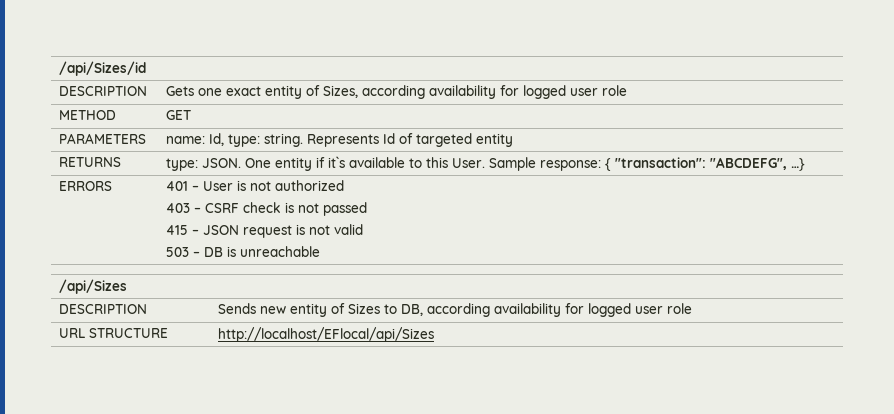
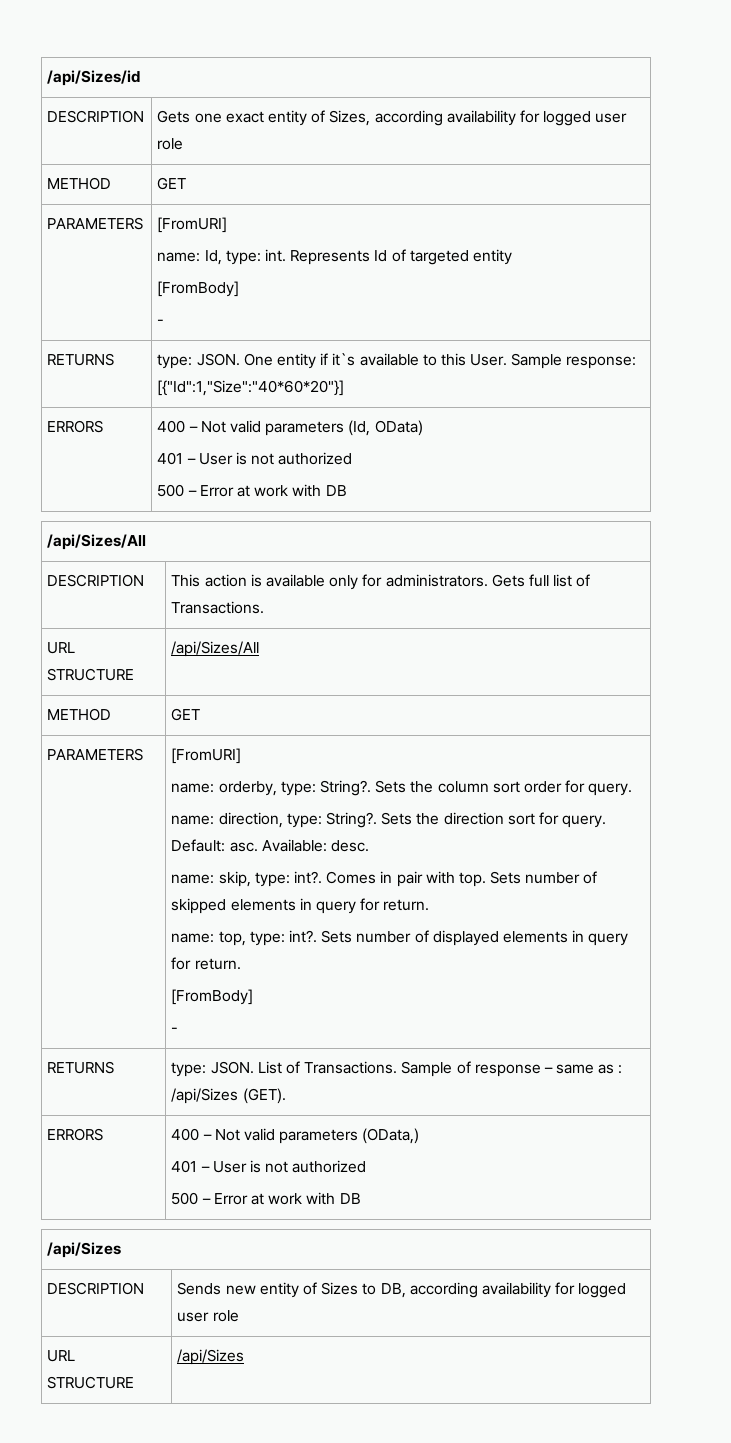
(146, 138) none -> [157,217,228,233] [FromURI] //
[263,133,303,147] string. -> [264,249,286,262] int.
(513, 140) none -> [157,281,240,297] [157,319,165,325] // [FromBody] // -
[604,157,805,171] [58,181,112,191] [165,180,344,191] [165,202,367,216] [165,224,363,238] [165,246,320,257] { "transaction": "ABCDEFG", …} // ERRORS | 401 – User is not authorized // 403 – CSRF check is not passed // 415 – JSON request is not valid // 503 – DB is unreachable -> [157,380,345,396] [47,420,104,433] [157,420,423,436] [157,452,353,465] [157,484,347,497] [47,534,147,550] [47,574,145,587] [171,574,591,590] [171,601,265,614] [47,642,76,654] [47,668,135,681] [171,641,260,657] [47,708,112,721] [171,708,201,721] [47,748,144,761] [171,748,242,764] [171,780,633,796] [171,812,607,828] [171,839,369,852] [171,871,598,887] [171,898,430,914] [171,930,629,946] [171,957,241,970] [171,989,254,1005] [171,1027,179,1033] [47,1061,115,1074] [171,1061,623,1077] [171,1088,286,1104] [47,1128,104,1141] [171,1128,420,1144] [171,1160,367,1173] [171,1192,361,1205] [{"Id":1,"Size":"40*60*20"}] // ERRORS | 400 – Not valid parameters (Id, OData) // 401 – User is not authorized // 500 – Error at work with DB // /api/Sizes/All // DESCRIPTION | This action is available only for administrators. Gets full list of Transactions. // URL STRUCTURE | /api/Sizes/All // METHOD | GET // PARAMETERS | [FromURI] // name: orderby, type: String?. Sets the column sort order for query. // name: direction, type: String?. Sets the direction sort for query. Default: asc. Available: desc. // name: skip, type: int?. Comes in pair with top. Sets number of skipped elements in query for return. // name: top, type: int?. Sets number of displayed elements in query for return. // [FromBody] // - // RETURNS | type: JSON. List of Transactions. Sample of response – same as : /api/Sizes (GET). // ERRORS | 400 – Not valid parameters (OData,) // 401 – User is not authorized // 500 – Error at work with DB
[217,327,434,342] http://localhost/EFlocal/api/Sizes -> [177,1349,245,1365] /api/Sizes

